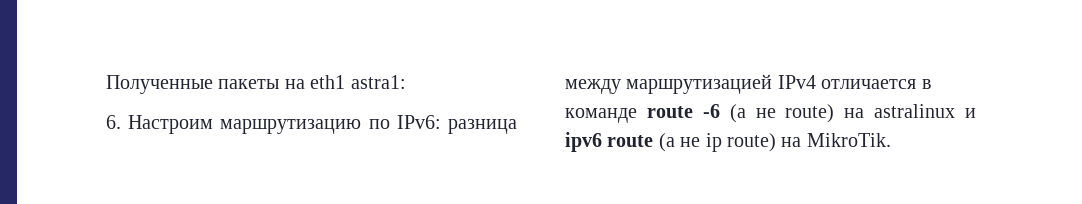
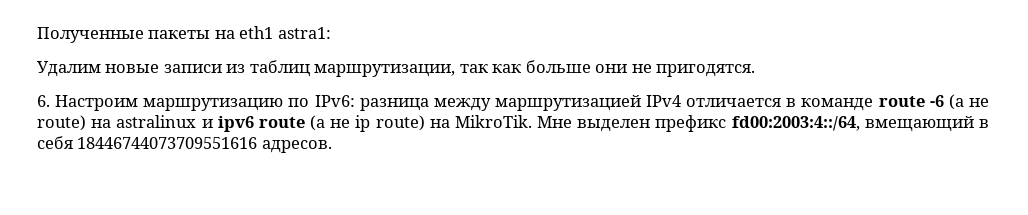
(406, 82) none -> [37,60,756,77] // Удалим новые записи из таблиц маршрутизации, так как больше они не пригодятся.
(891, 140) none -> [537,115,989,132] [37,136,332,153] Мне выделен префикс fd00:2003:4::/64, вмещающий в себя 18446744073709551616 адресов.

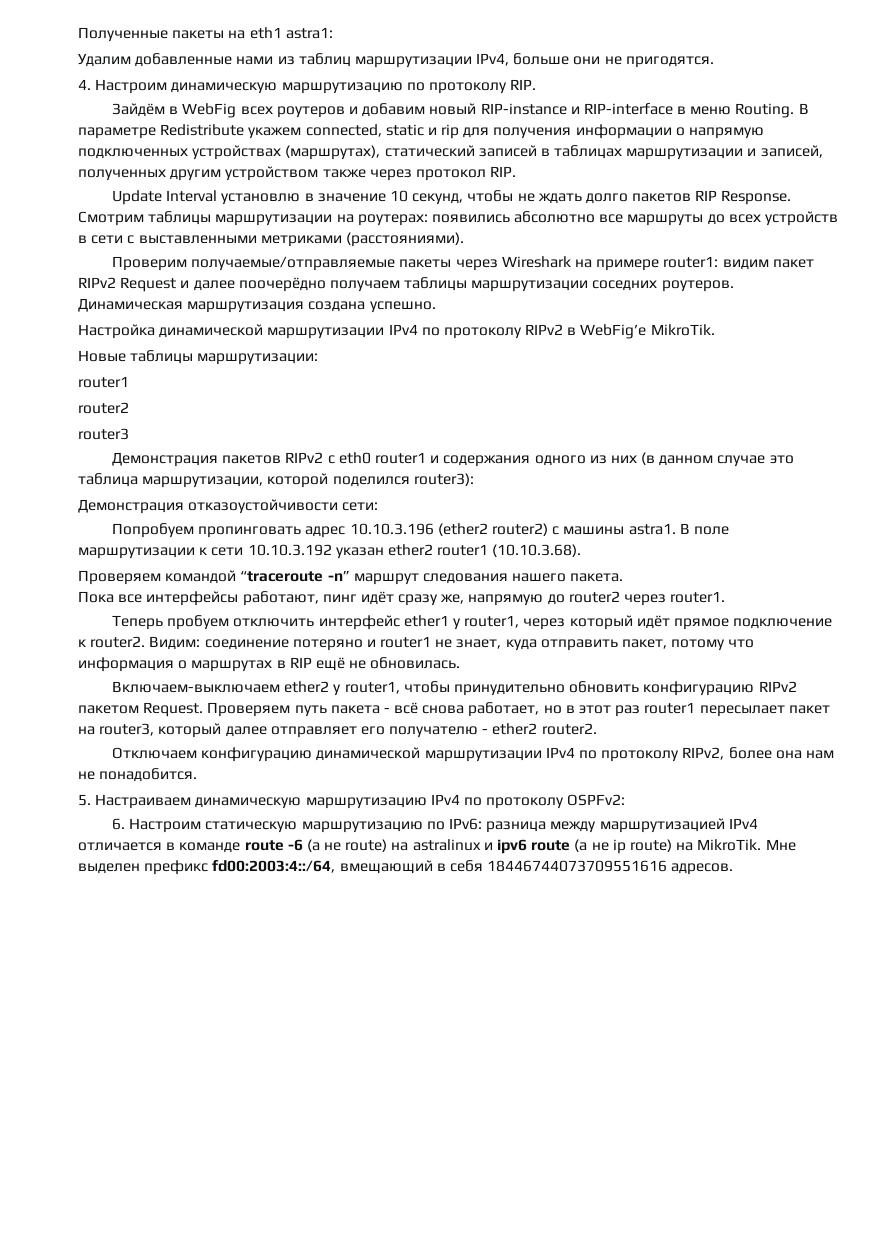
[105,60,756,77] новые записи из таблиц маршрутизации, так как больше они не пригодятся. -> [135,53,714,68] [78,79,537,94] [112,103,809,118] [78,124,765,139] [78,145,823,160] [78,166,517,181] [112,190,792,205] [78,211,839,226] [78,232,464,247] [112,256,814,271] [78,277,734,292] [78,298,436,313] [78,324,715,339] [78,350,319,365] [78,376,129,388] [78,402,129,414] [78,428,129,440] [112,452,794,467] [78,473,474,488] [78,499,379,514] [112,523,729,538] [78,544,582,559] [78,570,624,585] [78,591,726,606] [112,615,833,630] [78,636,755,651] [78,657,461,672] [112,681,797,696] [78,702,830,717] [78,723,597,738] [112,747,834,762] [78,768,198,782] [78,794,626,809] добавленные нами из таблиц маршрутизации IPv4, больше они не пригодятся. // 4. Настроим динамическую маршрутизацию по протоколу RIP. // Зайдём в WebFig всех роутеров и добавим новый RIP-instance и RIP-interface в меню Routing. В параметре Redistribute укажем connected, static и rip для получения информации о напрямую подключенных устройствах (маршрутах), статический записей в таблицах маршрутизации и записей, полученных другим устройством также через протокол RIP. // Update Interval установлю в значение 10 секунд, чтобы не ждать долго пакетов RIP Response. Смотрим таблицы маршрутизации на роутерах: появились абсолютно все маршруты до всех устройств в сети с выставленными метриками (расстояниями). // Проверим получаемые/отправляемые пакеты через Wireshark на примере router1: видим пакет RIPv2 Request и далее поочерёдно получаем таблицы маршрутизации соседних роутеров. Динамическая маршрутизация создана успешно. // Настройка динамической маршрутизации IPv4 по протоколу RIPv2 в WebFig’е MikroTik. // Новые таблицы маршрутизации: // router1 // router2 // router3 // Демонстрация пакетов RIPv2 с eth0 router1 и содержания одного из них (в данном случае это таблица маршрутизации, которой поделился router3): // Демонстрация отказоустойчивости сети: // Попробуем пропинговать адрес 10.10.3.196 (ether2 router2) с машины astra1. В поле маршрутизации к сети 10.10.3.192 указан ether2 router1 (10.10.3.68). // Проверяем командой “traceroute -n” маршрут следования нашего пакета. // Пока все интерфейсы работают, пинг идёт сразу же, напрямую до router2 через router1. // Теперь пробуем отключить интерфейс ether1 у router1, через который идёт прямое подключение к router2. Видим: соединение потеряно и router1 не знает, куда отправить пакет, потому что информация о маршрутах в RIP ещё не обновилась. // Включаем-выключаем ether2 у router1, чтобы принудительно обновить конфигурацию RIPv2 пакетом Request. Проверяем путь пакета - всё снова работает, но в этот раз router1 пересылает пакет на router3, который далее отправляет его получателю - ether2 router2. // Отключаем конфигурацию динамической маршрутизации IPv4 по протоколу RIPv2, более она нам не понадобится. // 5. Настраиваем динамическую маршрутизацию IPv4 по протоколу OSPFv2:
(139, 103) none -> [205,821,298,833] статическую

